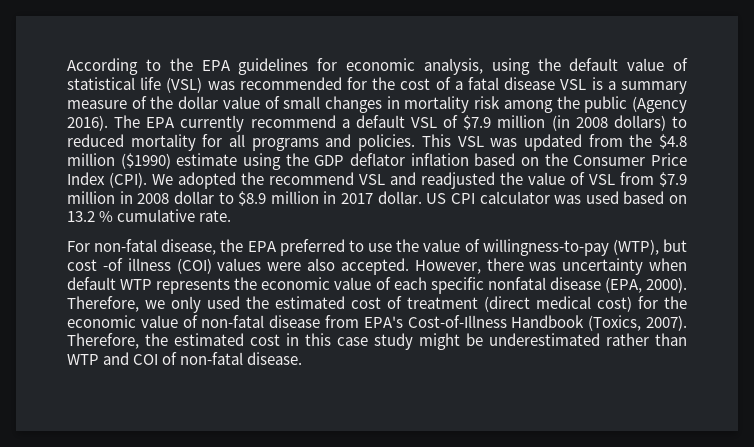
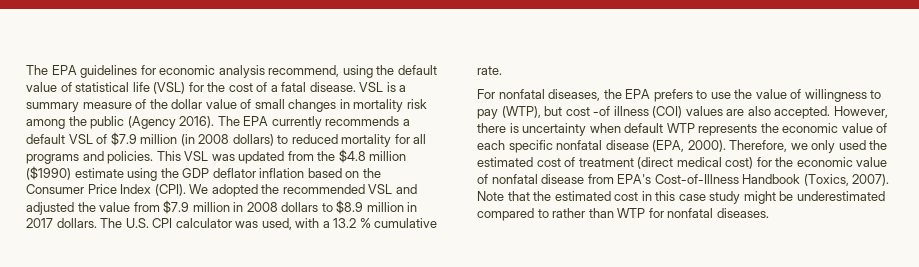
[67,58,193,75] According to the -> [26,65,48,75] The
[423,58,483,75] analysis, -> [218,65,340,78] analysis recommend,
[207,77,342,90] was recommended -> (186, 88) none
[504,77,556,90] disease -> [309,82,356,92] disease.
[250,115,336,128] recommend -> [325,116,400,126] recommends
[269,172,354,185] recommend -> [282,184,365,194] recommended
[421,172,615,189] readjusted the value of VSL -> [26,202,131,215] adjusted the value
[173,191,214,204] dollar -> [281,202,319,212] dollars
[377,191,687,204] dollar. US CPI calculator was used based on -> [56,218,330,230] dollars. The U.S. CPI calculator was used, with a
[94,239,345,256] non-fatal disease, the EPA preferred -> [498,89,693,102] nonfatal diseases, the EPA prefers
[482,239,609,256] willingness-to-pay -> [804,89,882,102] [477,109,498,119] willingness to pay
[267,262,302,271] were -> [726,109,745,116] are
[529,262,557,271] was -> [509,123,519,133] is
[201,315,265,328] non-fatal -> [491,174,538,184] nonfatal
[67,333,139,349] Therefore, -> [477,191,530,201] Note that
(600, 339) none -> [477,208,549,221] compared to
[103,352,303,365] and COI of non-fatal disease. -> [648,208,769,218] for nonfatal diseases.

